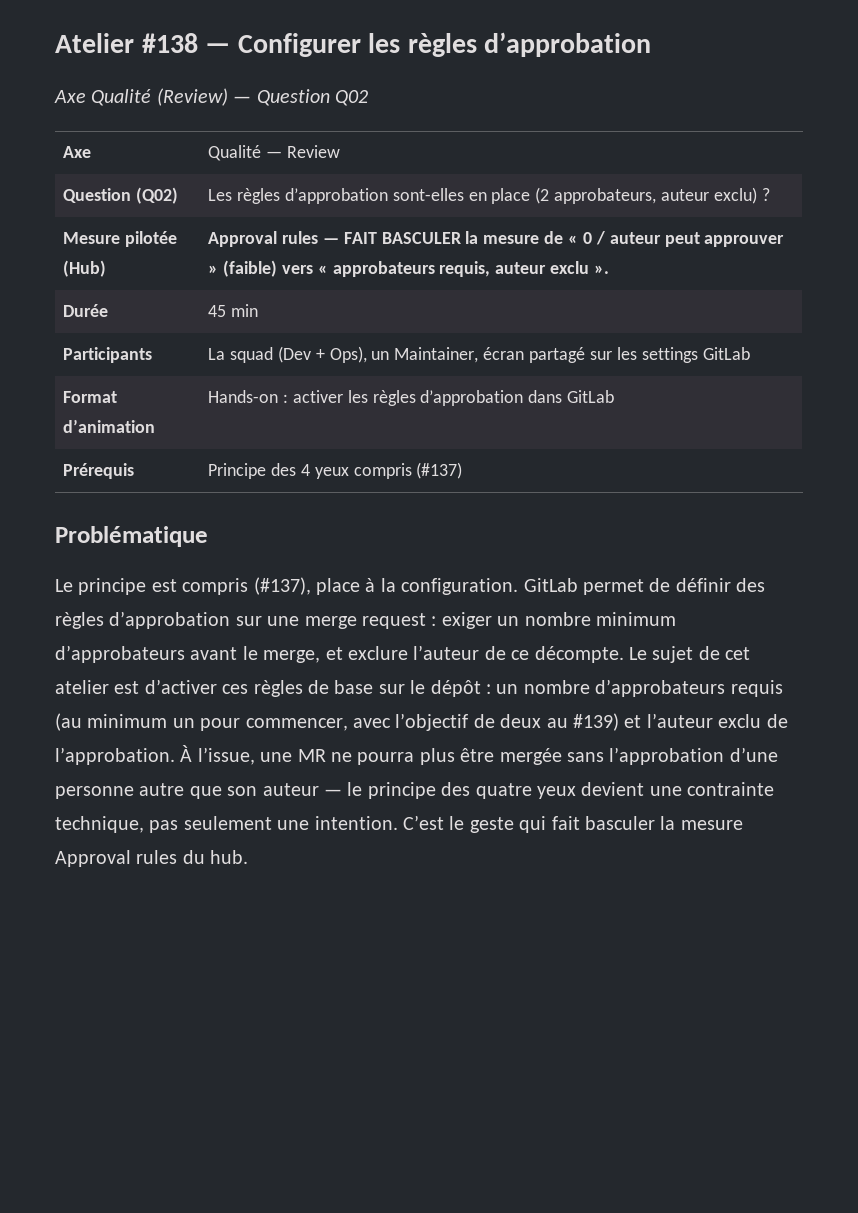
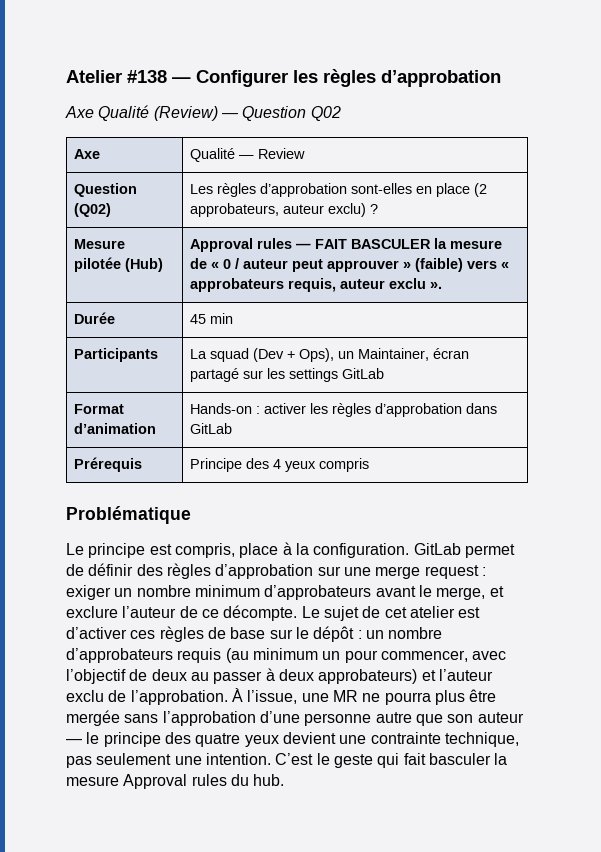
[416,462,463,479] (#137) -> (370, 465) none
[182,577,311,595] compris (#137), -> [174,543,235,558] compris,
[572,713,619,731] #139) -> [213,668,418,684] passer à deux approbateurs)

